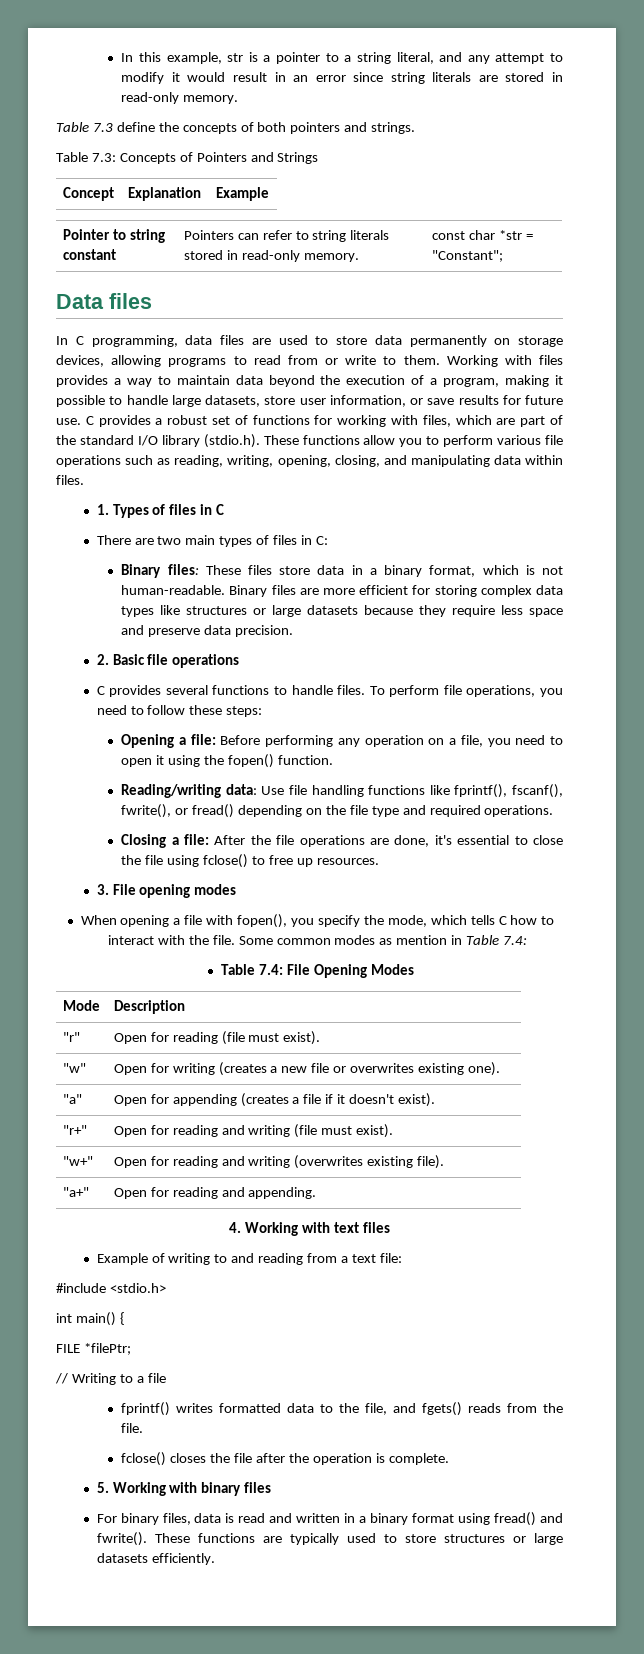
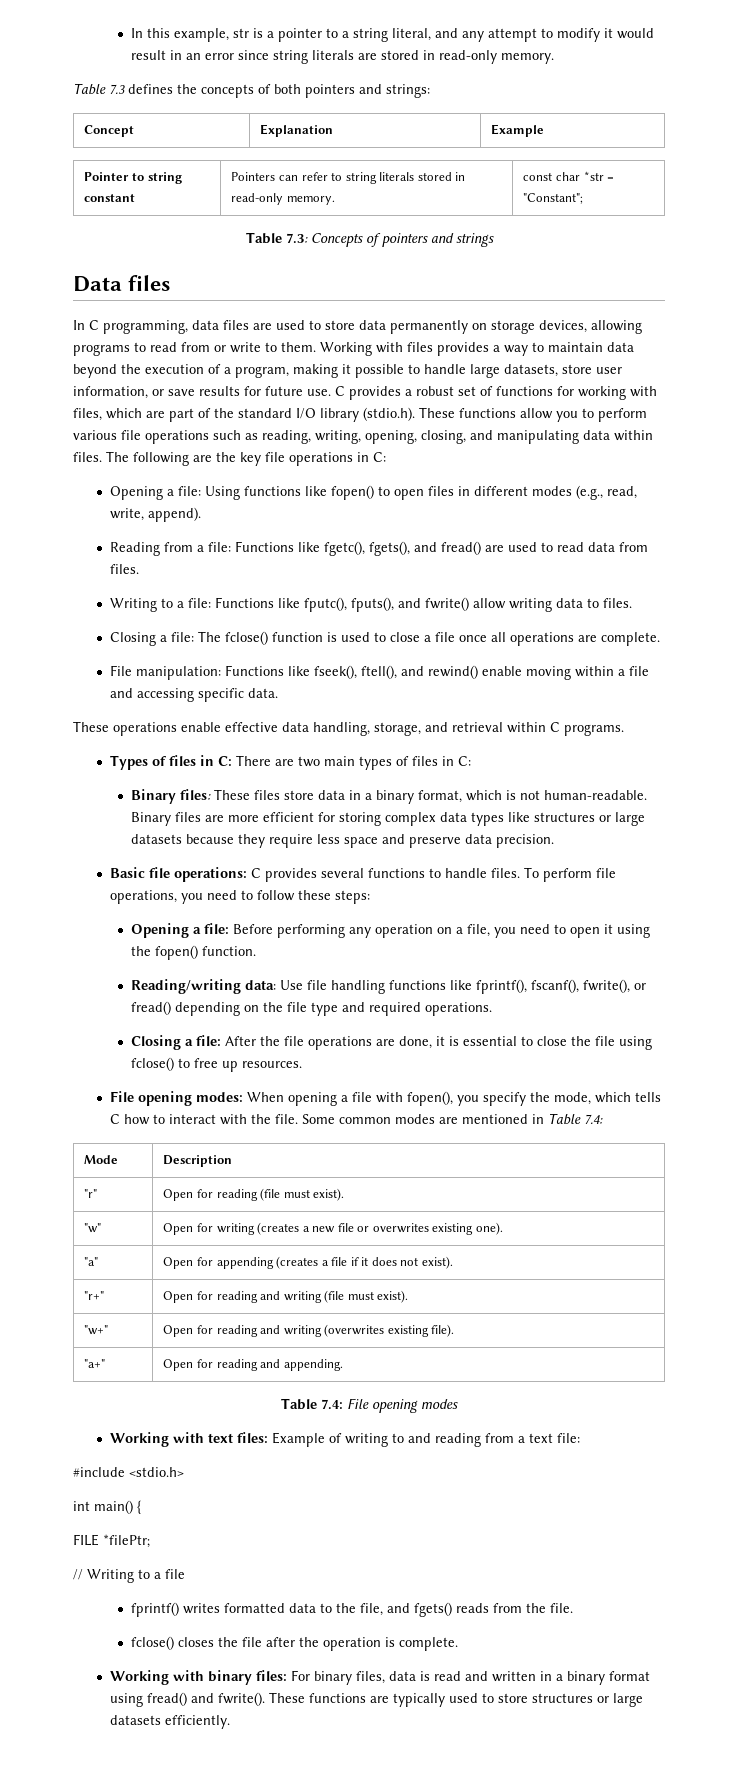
[116,122,155,132] define -> [128,84,173,94] defines
[371,122,416,134] [56,152,319,164] strings. // Table 7.3: Concepts of Pointers and Strings -> [386,84,430,98] strings:
(503, 256) none -> [245,232,494,247] // Table 7.3: Concepts of pointers and strings
[96,504,109,515] // 1. -> [106,451,386,466] [109,485,637,500] [109,507,201,522] [109,541,648,556] [109,564,139,574] [109,597,632,612] [109,631,660,646] [109,665,649,680] [109,688,278,702] [73,721,624,736] The following are the key file operations in C: // Opening a file: Using functions like fopen() to open files in different modes (e.g., read, write, append). // Reading from a file: Functions like fgetc(), fgets(), and fread() are used to read data from files. // Writing to a file: Functions like fputc(), fputs(), and fwrite() allow writing data to files. // Closing a file: The fclose() function is used to close a file once all operations are complete. // File manipulation: Functions like fseek(), ftell(), and rewind() enable moving within a file and accessing specific data. // These operations enable effective data handling, storage, and retrieval within C programs. //
[216,504,225,515] C // -> [217,756,232,766] C:
[96,654,109,665] 2. -> (554, 841) none
[172,654,240,668] operations // -> [173,867,247,882] operations:
[434,835,452,845] it's -> [435,1036,459,1046] it is
[96,884,237,898] 3. File opening modes // -> [109,1091,243,1106] File opening modes:
[379,935,448,945] as mention -> [438,1114,528,1124] are mentioned
[221,964,414,978] // Table 7.4: File Opening Modes -> (603, 1119) none
[349,1094,395,1104] doesn't -> [371,1257,419,1266] does not
[229,1222,242,1233] 4. -> [281,1398,458,1413] Table 7.4: File opening modes //
[362,1222,390,1233] files // -> [236,1432,268,1443] files:
[96,1482,109,1493] 5. -> (458, 1644) none
[244,1482,272,1493] files // -> [255,1670,287,1681] files:

